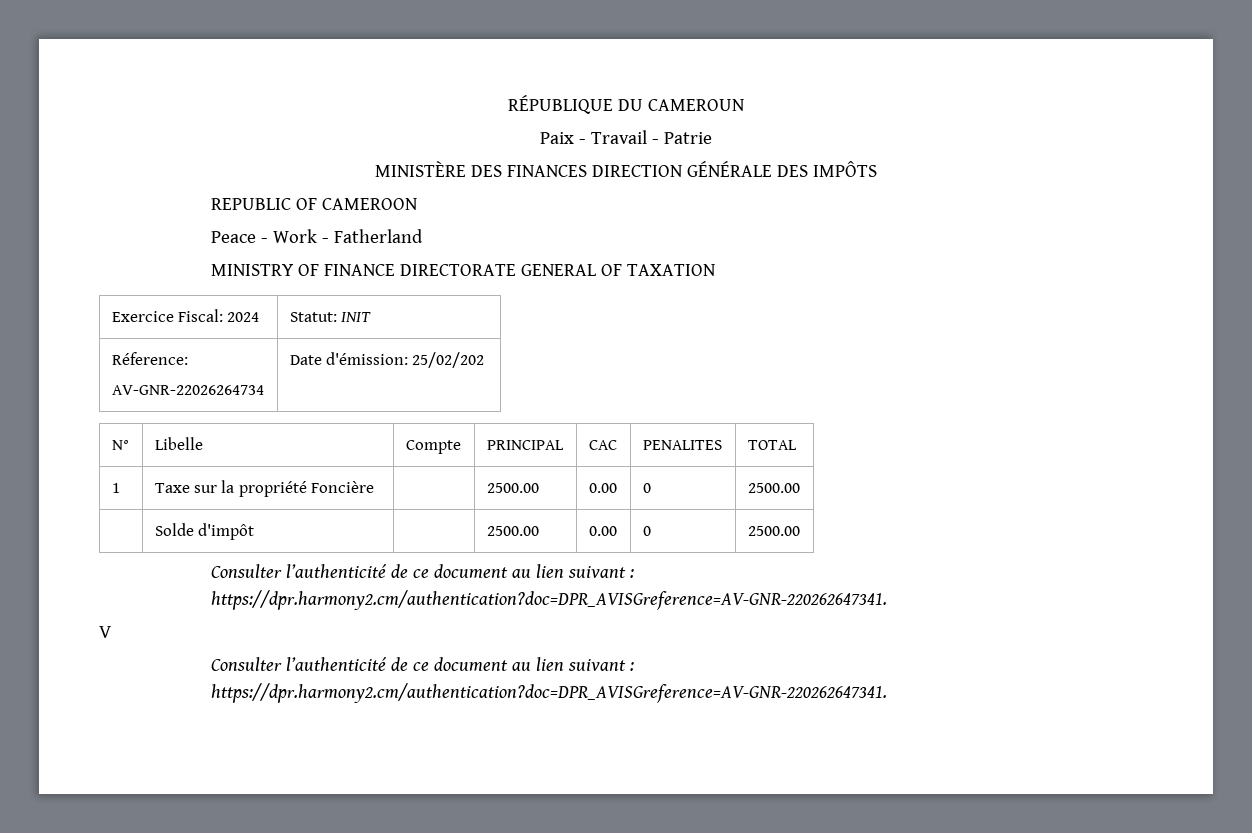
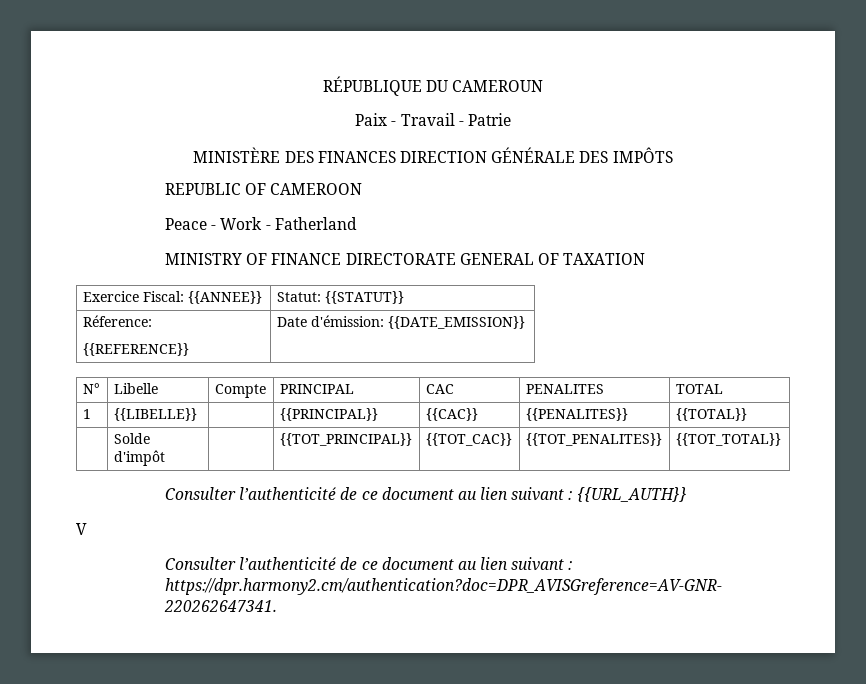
[227,312,260,322] 2024 -> [187,291,262,304] {{ANNEE}}
[340,312,371,322] INIT -> [324,291,404,304] {{STATUT}}
[111,385,264,395] AV-GNR-22026264734 -> [82,343,189,356] {{REFERENCE}}
[412,352,485,368] 25/02/202 -> [387,316,525,329] {{DATE_EMISSION}}
[154,480,375,497] [486,483,539,493] [588,483,617,493] [642,483,651,493] [747,483,800,493] [154,523,254,540] [486,526,539,536] [588,526,617,536] [642,526,651,536] [747,526,800,536] [211,564,635,578] [211,590,888,610] Taxe sur la propriété Foncière | | 2500.00 | 0.00 | 0 | 2500.00 // | Solde d'impôt | | 2500.00 | 0.00 | 0 | 2500.00 // Consulter l’authenticité de ce document au lien suivant : https://dpr.harmony2.cm/authentication?doc=DPR_AVISGreference=AV-GNR-220262647341. -> [113,408,197,421] [279,408,378,421] [425,408,478,421] [525,408,628,421] [675,408,747,421] [113,433,150,444] [113,450,165,466] [279,433,412,446] [425,433,512,446] [525,433,662,446] [675,433,781,446] [164,487,687,502] {{LIBELLE}} | | {{PRINCIPAL}} | {{CAC}} | {{PENALITES}} | {{TOTAL}} // | Solde d'impôt | | {{TOT_PRINCIPAL}} | {{TOT_CAC}} | {{TOT_PENALITES}} | {{TOT_TOTAL}} // Consulter l’authenticité de ce document au lien suivant : {{URL_AUTH}}

